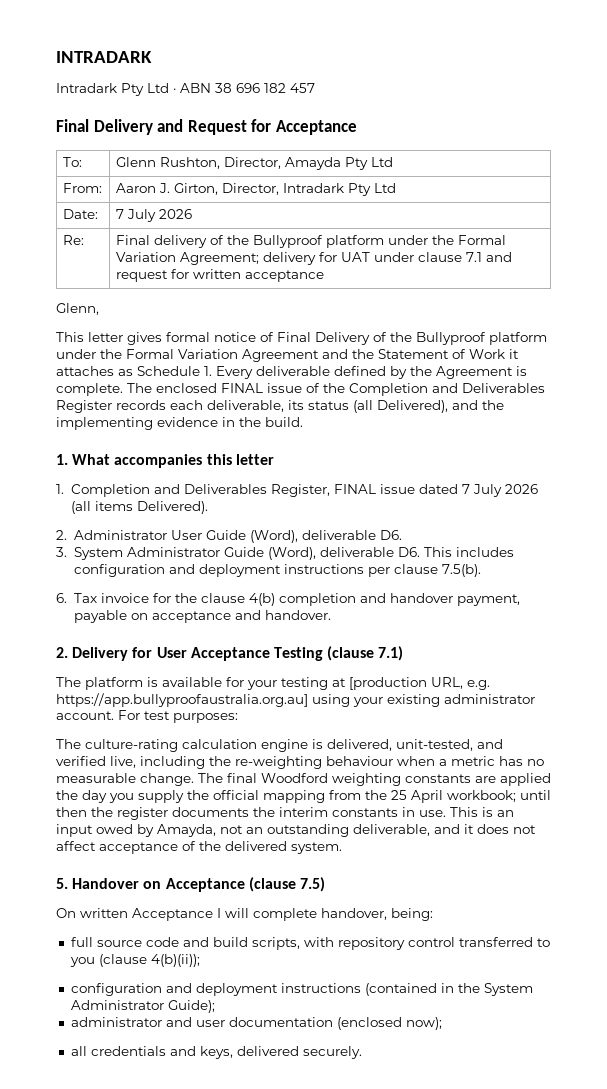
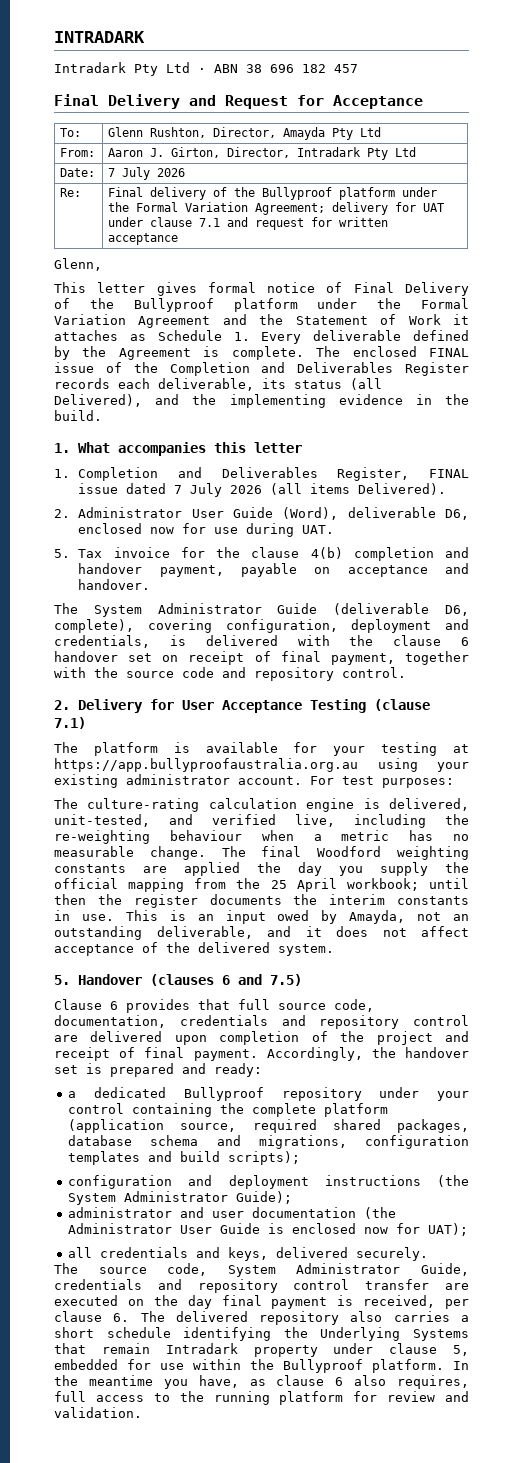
[379,530,402,540] [56,547,514,560] [73,564,481,577] [56,593,67,603] D6. // 3. System Administrator Guide (Word), deliverable D6. This includes configuration and deployment instructions per clause 7.5(b). // 6. -> [445,509,469,520] [78,523,335,537] [54,549,70,558] D6, enclosed now for use during UAT. // 5.
(331, 615) none -> [54,603,469,617] [54,619,469,633] [54,635,469,648] [54,651,469,665] [54,667,406,681] // The System Administrator Guide (deliverable D6, complete), covering configuration, deployment and credentials, is delivered with the clause 6 handover set on receipt of final payment, together with the source code and repository control.
[349,677,490,690] [56,693,308,707] [production URL, e.g. https://app.bullyproofaustralia.org.au] -> [54,758,358,772] https://app.bullyproofaustralia.org.au
[143,877,325,892] [56,908,433,921] [70,937,550,950] [69,954,200,967] [70,983,480,996] on Acceptance (clause 7.5) // On written Acceptance I will complete handover, being: // full source code and build scripts, with repository control transferred to you (clause 4(b)(ii)); // configuration and deployment instructions (contained in the -> [150,974,302,986] [54,999,374,1013] [54,1015,469,1029] [54,1031,470,1045] [54,1047,469,1061] [54,1063,262,1077] [68,1087,469,1101] [68,1103,389,1117] [68,1119,469,1133] [68,1135,469,1149] [68,1151,301,1165] [68,1175,469,1189] (clauses 6 and 7.5) // Clause 6 provides that full source code, documentation, credentials and repository control are delivered upon completion of the project and receipt of final payment. Accordingly, the handover set is prepared and ready: // a dedicated Bullyproof repository under your control containing the complete platform (application source, required shared packages, database schema and migrations, configuration templates and build scripts); // configuration and deployment instructions (the
[336,1017,442,1030] (enclosed now); -> [364,1207,397,1219] [68,1223,469,1236] (the Administrator User Guide is enclosed now for UAT);
(362, 1052) none -> [54,1263,469,1277] [54,1279,469,1293] [54,1295,469,1309] [54,1311,469,1325] [54,1327,469,1341] [54,1343,469,1357] [54,1359,469,1373] [54,1375,469,1389] [54,1391,469,1405] [54,1407,142,1418] // The source code, System Administrator Guide, credentials and repository control transfer are executed on the day final payment is received, per clause 6. The delivered repository also carries a short schedule identifying the Underlying Systems that remain Intradark property under clause 5, embedded for use within the Bullyproof platform. In the meantime you have, as clause 6 also requires, full access to the running platform for review and validation.

